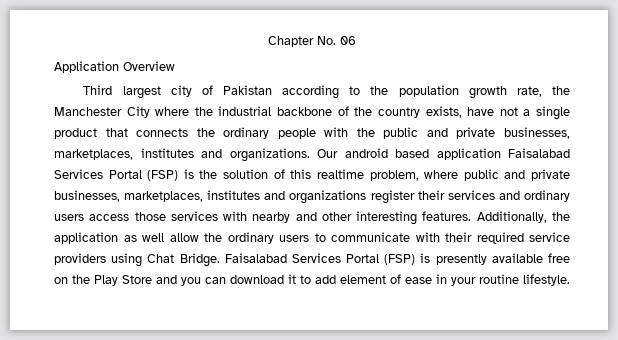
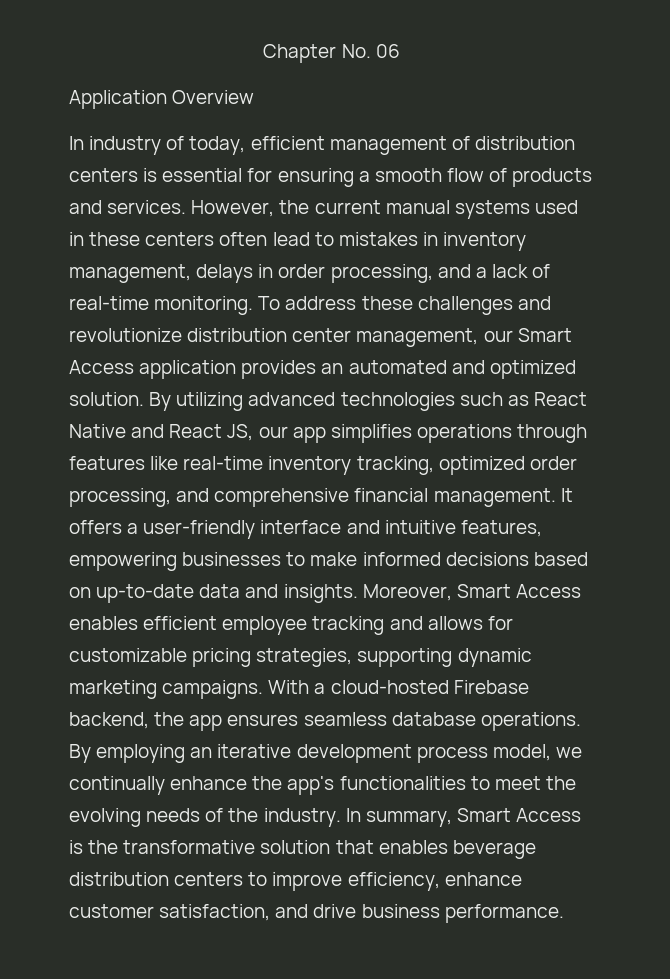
[83,85,570,99] [54,106,571,120] [54,127,571,139] [54,148,570,162] [54,169,571,181] [54,190,570,204] [54,211,570,225] [54,232,570,244] [54,253,570,267] [54,274,570,286] Third largest city of Pakistan according to the population growth rate, the Manchester City where the industrial backbone of the country exists, have not a single product that connects the ordinary people with the public and private businesses, marketplaces, institutes and organizations. Our android based application Faisalabad Services Portal (FSP) is the solution of this realtime problem, where public and private businesses, marketplaces, institutes and organizations register their services and ordinary users access those services with nearby and other interesting features. Additionally, the application as well allow the ordinary users to communicate with their required service providers using Chat Bridge. Faisalabad Services Portal (FSP) is presently available free on the Play Store and you can download it to add element of ease in your routine lifestyle. -> [69,136,575,155] [69,168,593,187] [69,200,578,219] [69,232,527,251] [69,264,551,283] [69,296,551,315] [69,328,572,347] [69,360,576,379] [69,392,587,411] [69,424,588,443] [69,456,577,475] [69,488,573,507] [69,520,542,539] [69,552,588,571] [69,584,581,603] [69,616,513,635] [69,648,532,667] [69,680,529,699] [69,712,581,731] [69,744,582,763] [69,776,576,795] [69,808,582,827] [69,840,536,859] [69,872,522,891] [69,904,564,923] In industry of today, efficient management of distribution centers is essential for ensuring a smooth flow of products and services. However, the current manual systems used in these centers often lead to mistakes in inventory management, delays in order processing, and a lack of real-time monitoring. To address these challenges and revolutionize distribution center management, our Smart Access application provides an automated and optimized solution. By utilizing advanced technologies such as React Native and React JS, our app simplifies operations through features like real-time inventory tracking, optimized order processing, and comprehensive financial management. It offers a user-friendly interface and intuitive features, empowering businesses to make informed decisions based on up-to-date data and insights. Moreover, Smart Access enables efficient employee tracking and allows for customizable pricing strategies, supporting dynamic marketing campaigns. With a cloud-hosted Firebase backend, the app ensures seamless database operations. By employing an iterative development process model, we continually enhance the app's functionalities to meet the evolving needs of the industry. In summary, Smart Access is the transformative solution that enables beverage distribution centers to improve efficiency, enhance customer satisfaction, and drive business performance.

